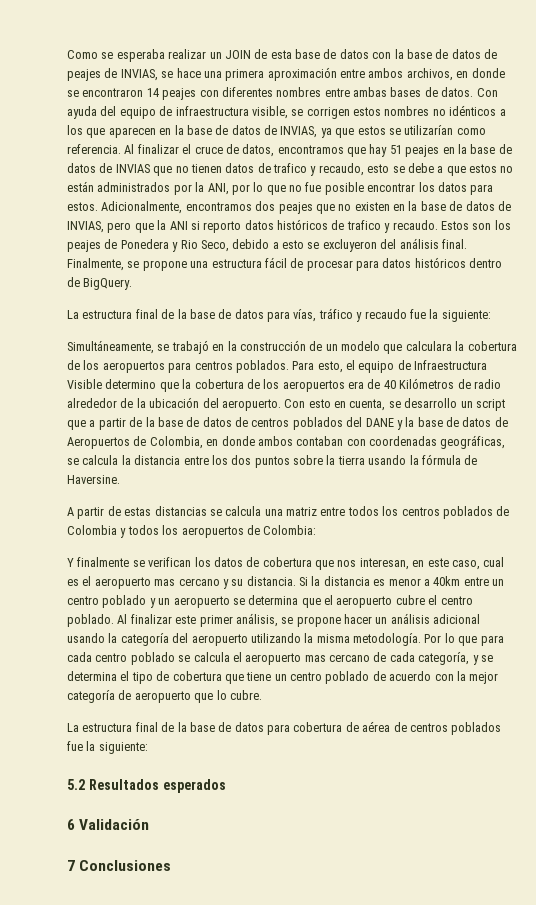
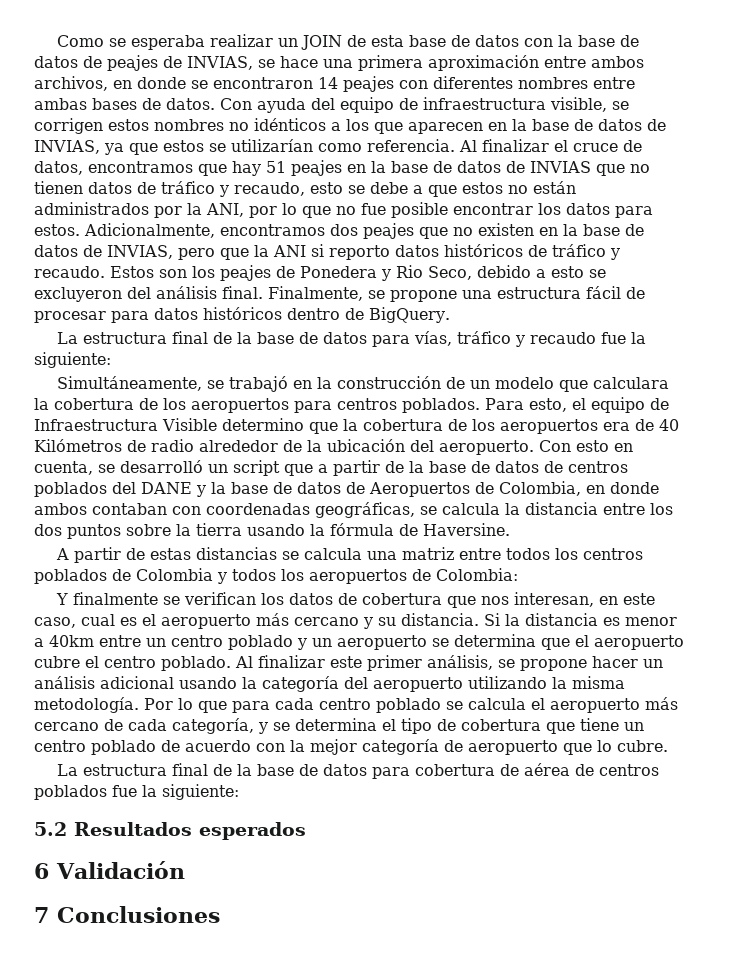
[273,163,307,173] trafico -> [161,181,215,194] tráfico
[346,220,381,230] trafico -> [552,244,606,257] tráfico
[404,398,458,408] desarrollo -> [120,460,203,473] desarrolló
[154,579,176,586] mas -> [256,613,289,626] más
[304,655,326,662] mas -> [645,697,678,710] más

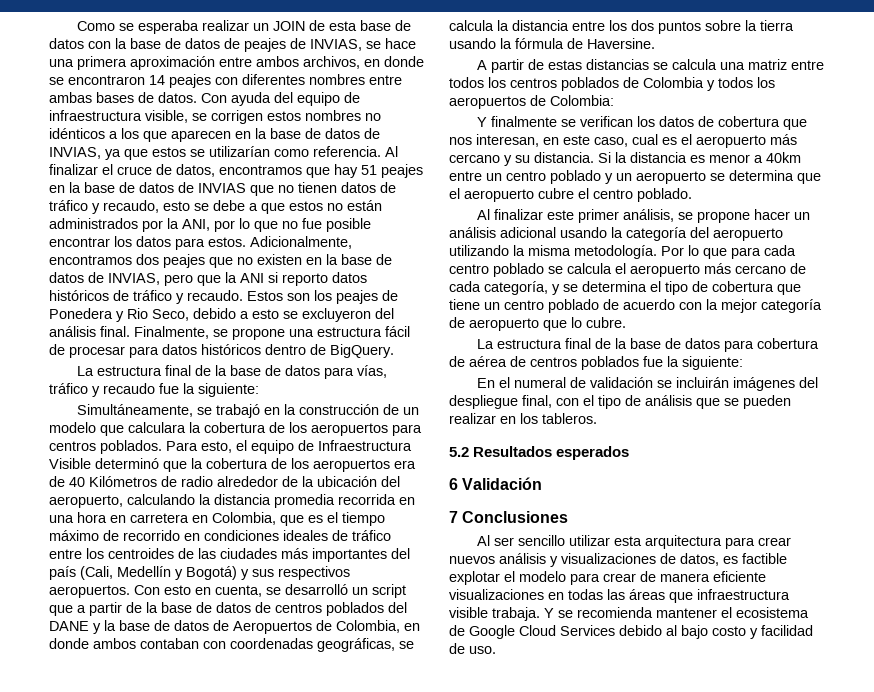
[222,418,304,431] determino -> [95,458,159,469] determinó
[439,440,534,455] aeropuerto. -> [49,494,415,508] [49,512,385,526] [49,530,391,541] [49,548,410,562] [49,566,350,580] [49,585,130,598] aeropuerto, calculando la distancia promedia recorrida en una hora en carretera en Colombia, que es el tiempo máximo de recorrido en condiciones ideales de tráfico entre los centroides de las ciudades más importantes del país (Cali, Medellín y Bogotá) y sus respectivos aeropuertos.
(231, 663) none -> (692, 195) //
(239, 792) none -> [477,377,819,391] [449,395,791,409] [449,413,597,424] // En el numeral de validación se incluirán imágenes del despliegue final, con el tipo de análisis que se pueden realizar en los tableros.
(220, 914) none -> [477,535,792,549] [449,553,787,567] [449,571,766,585] [449,589,790,603] [449,607,809,621] [449,625,813,639] [449,643,496,654] // Al ser sencillo utilizar esta arquitectura para crear nuevos análisis y visualizaciones de datos, es factible explotar el modelo para crear de manera eficiente visualizaciones en todas las áreas que infraestructura visible trabaja. Y se recomienda mantener el ecosistema de Google Cloud Services debido al bajo costo y facilidad de uso.

